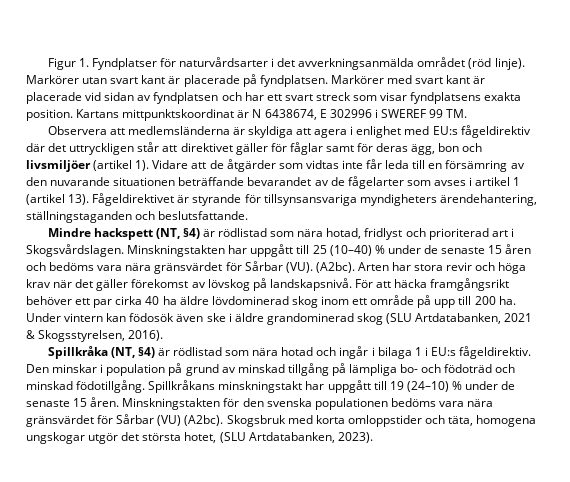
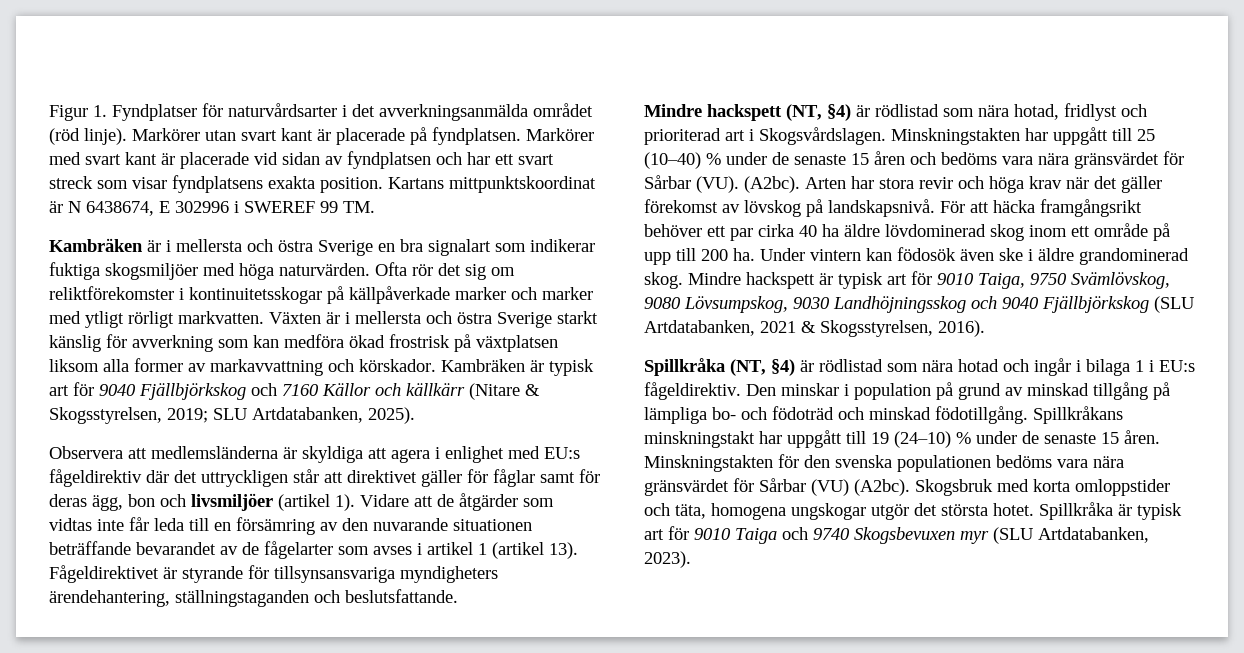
(468, 113) none -> [49,238,595,256] [49,262,515,280] [49,286,593,304] [49,311,598,328] [49,334,558,352] [49,358,594,376] [49,382,540,400] [49,407,415,424] // Kambräken är i mellersta och östra Sverige en bra signalart som indikerar fuktiga skogsmiljöer med höga naturvärden. Ofta rör det sig om reliktförekomster i kontinuitetsskogar på källpåverkade marker och marker med ytligt rörligt markvatten. Växten är i mellersta och östra Sverige starkt känslig för avverkning som kan medföra ökad frostrisk på växtplatsen liksom alla former av markavvattning och körskador. Kambräken är typisk art för 9040 Fjällbjörkskog och 7160 Källor och källkärr (Nitare & Skogsstyrelsen, 2019; SLU Artdatabanken, 2025).
[356,313,383,325] skog -> [644,271,1170,289] [644,296,1149,313] skog. Mindre hackspett är typisk art för 9010 Taiga, 9750 Svämlövskog, 9080 Lövsumpskog, 9030 Landhöjningsskog och 9040 Fjällbjörkskog
[184,432,217,443] hotet, -> [993,502,1182,520] [644,526,989,544] hotet. Spillkråka är typisk art för 9010 Taiga och 9740 Skogsbevuxen myr

